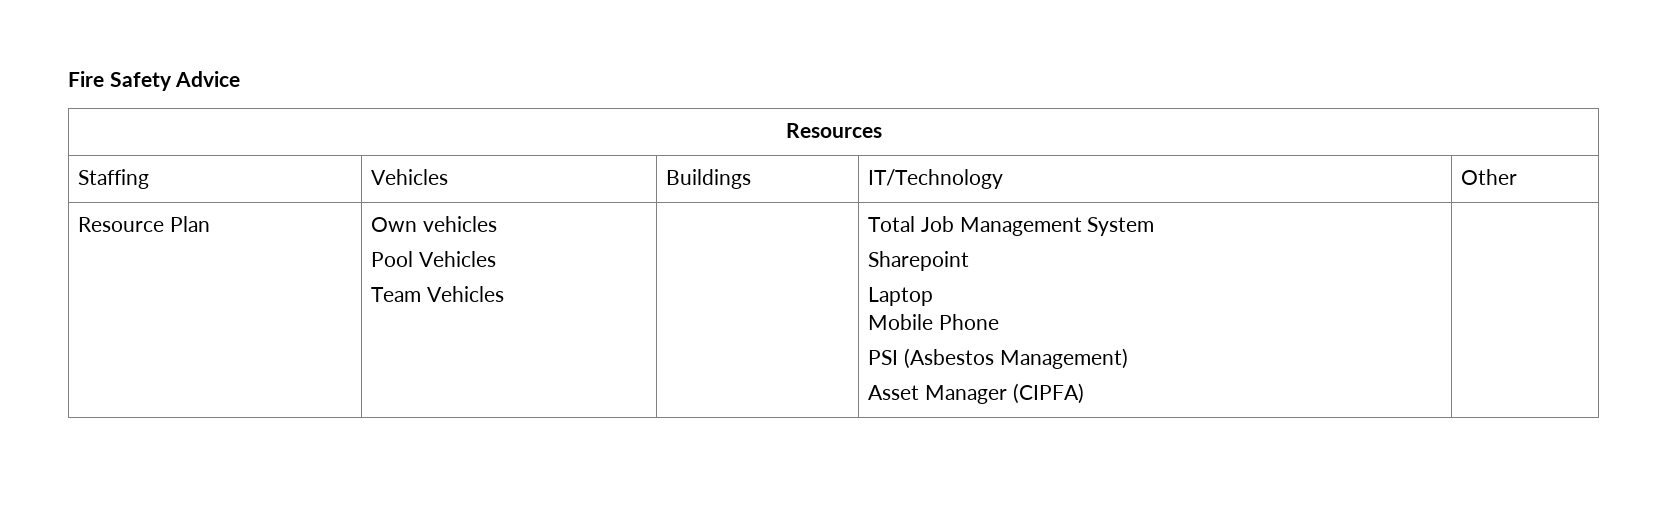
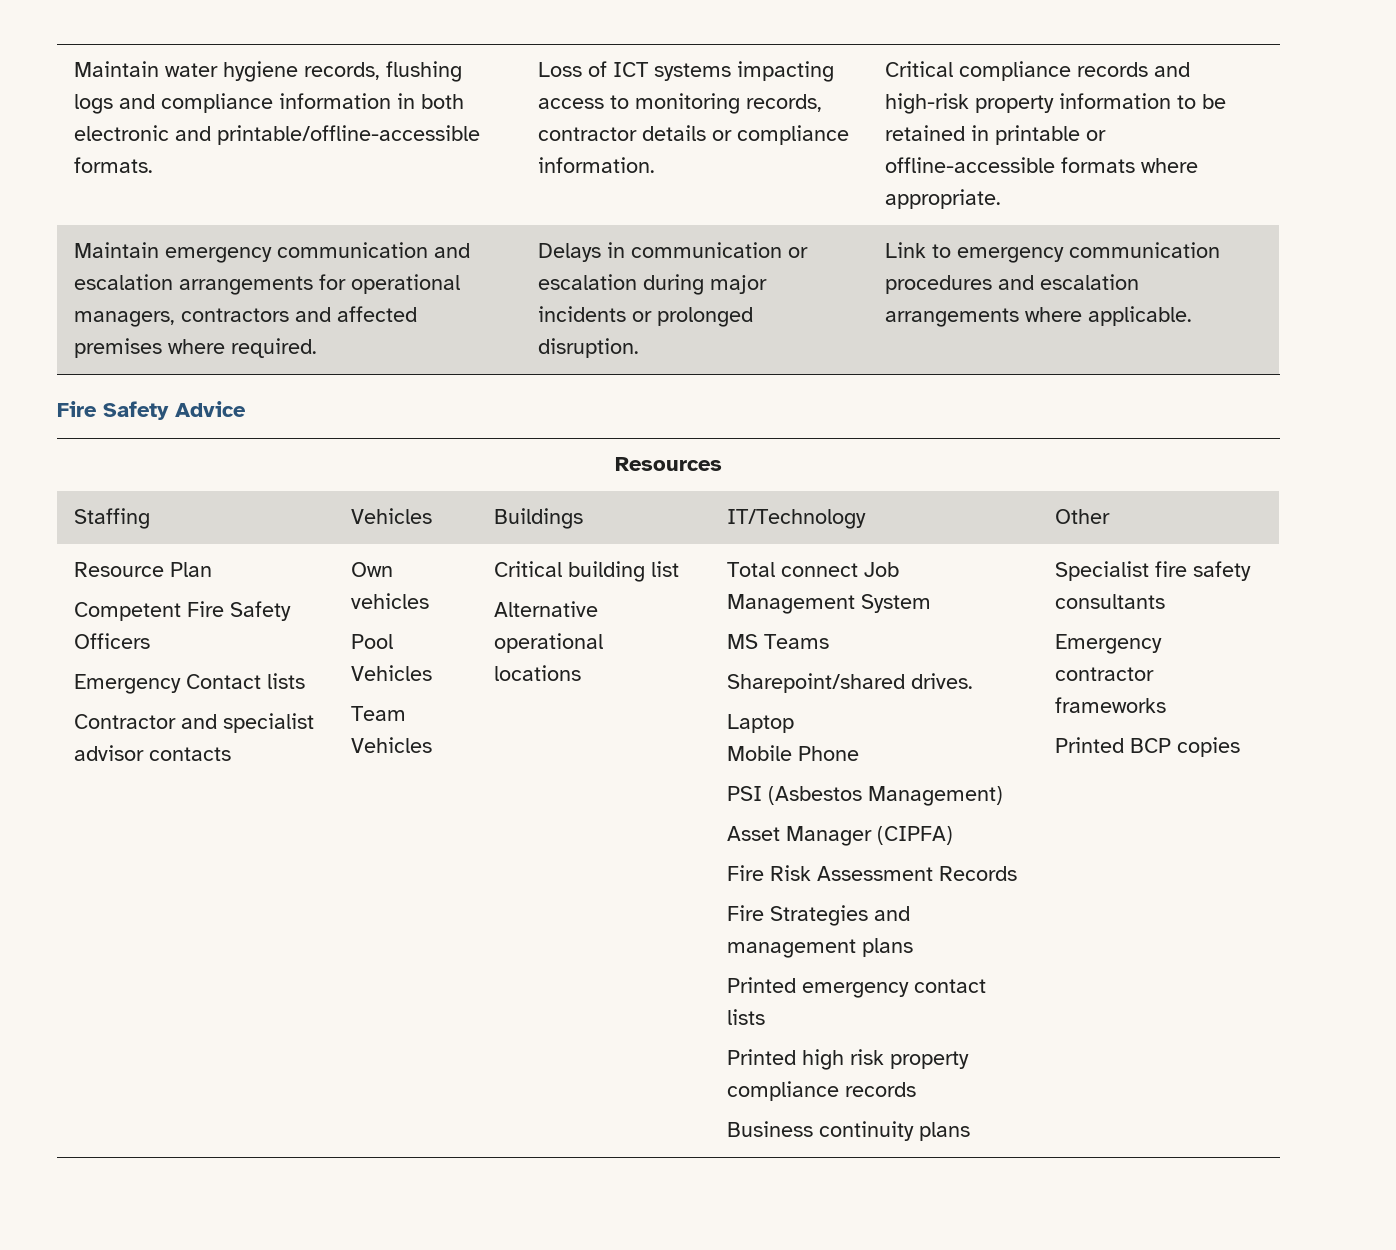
(68, 79) none -> [73,61,462,82] [73,93,464,114] [73,125,480,145] [73,157,153,173] [537,61,834,82] [537,93,822,114] [537,125,849,145] [537,157,655,173] [884,61,1190,81] [884,93,1226,114] [884,125,1106,145] [884,157,1198,173] [884,189,1001,209] [73,242,470,263] [73,274,460,295] [73,306,417,327] [73,338,317,358] [537,242,808,262] [537,274,767,295] [537,306,753,327] [537,338,639,358] [884,242,1220,263] [884,274,1139,294] [884,306,1192,327] Maintain water hygiene records, flushing logs and compliance information in both electronic and printable/offline-accessible formats. | Loss of ICT systems impacting access to monitoring records, contractor details or compliance information. | Critical compliance records and high-risk property information to be retained in printable or offline-accessible formats where appropriate. // Maintain emergency communication and escalation arrangements for operational managers, contractors and affected premises where required. | Delays in communication or escalation during major incidents or prolonged disruption. | Link to emergency communication procedures and escalation arrangements where applicable. //
(210, 224) none -> [73,601,291,621] [73,633,150,649] [73,673,305,694] [73,713,314,733] [73,745,231,761] // Competent Fire Safety Officers // Emergency Contact lists // Contractor and specialist advisor contacts
(504, 294) none -> [493,561,679,582] [493,601,598,617] [493,633,603,653] [493,665,581,681] Critical building list // Alternative operational locations
(916, 224) none -> [780,563,858,577] connect
[868,251,970,271] Sharepoint -> [726,634,829,649] [726,673,973,693] MS Teams // Sharepoint/shared drives.
(1084, 393) | -> [726,865,1017,881] [726,905,910,926] [726,938,913,958] [726,977,986,998] [726,1009,765,1025] [726,1049,969,1070] [726,1081,916,1101] [726,1121,970,1141] [1054,561,1251,581] [1054,594,1165,609] [1054,634,1162,654] [1054,667,1154,681] [1054,697,1166,713] [1054,737,1240,757] // Fire Risk Assessment Records // Fire Strategies and management plans // Printed emergency contact lists // Printed high risk property compliance records // Business continuity plans | Specialist fire safety consultants // Emergency contractor frameworks // Printed BCP copies

